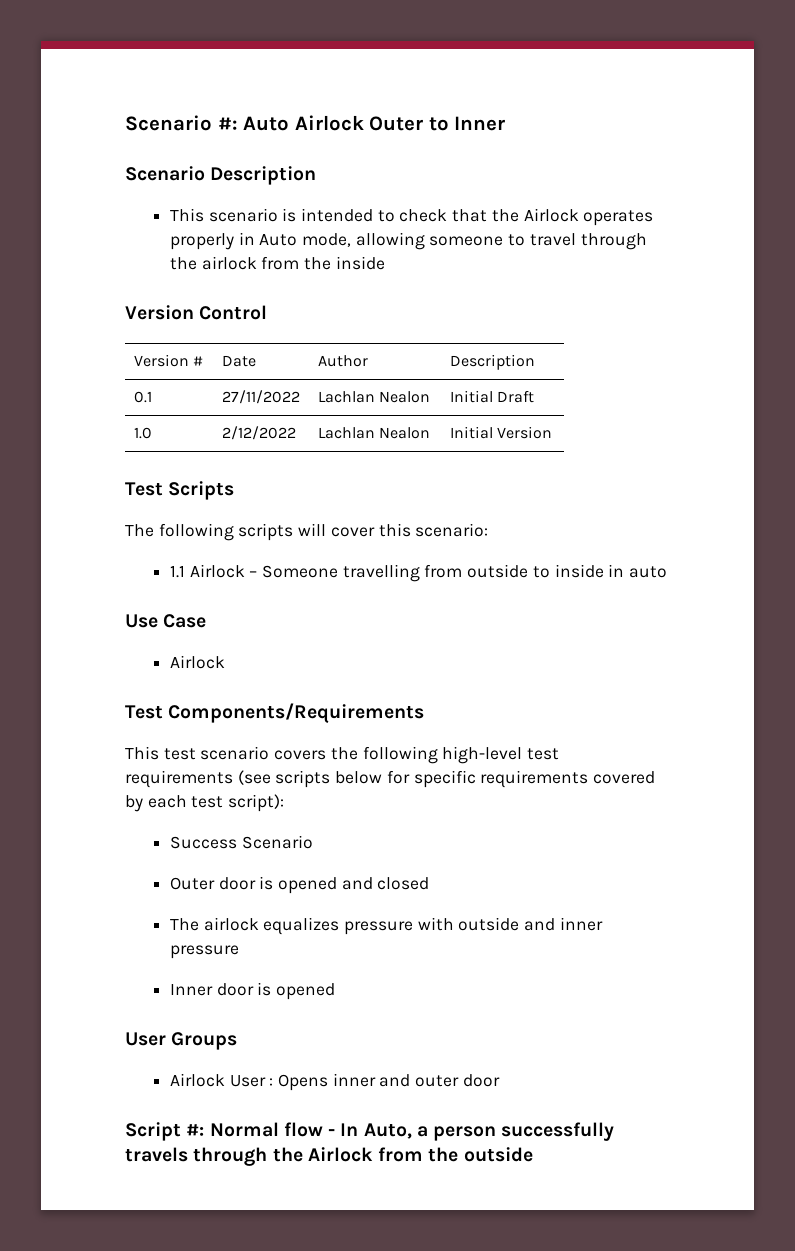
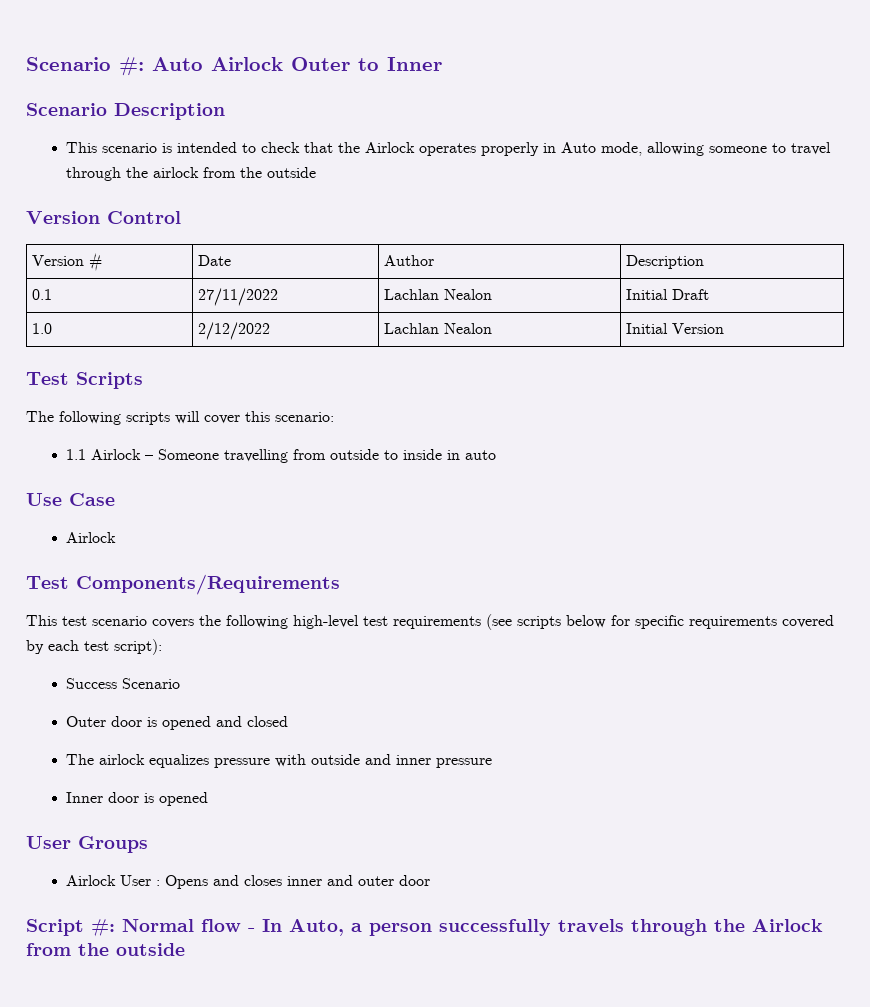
[335,256,385,270] inside -> [267,167,317,178] outside
(329, 1082) none -> [213,875,283,886] and closes

